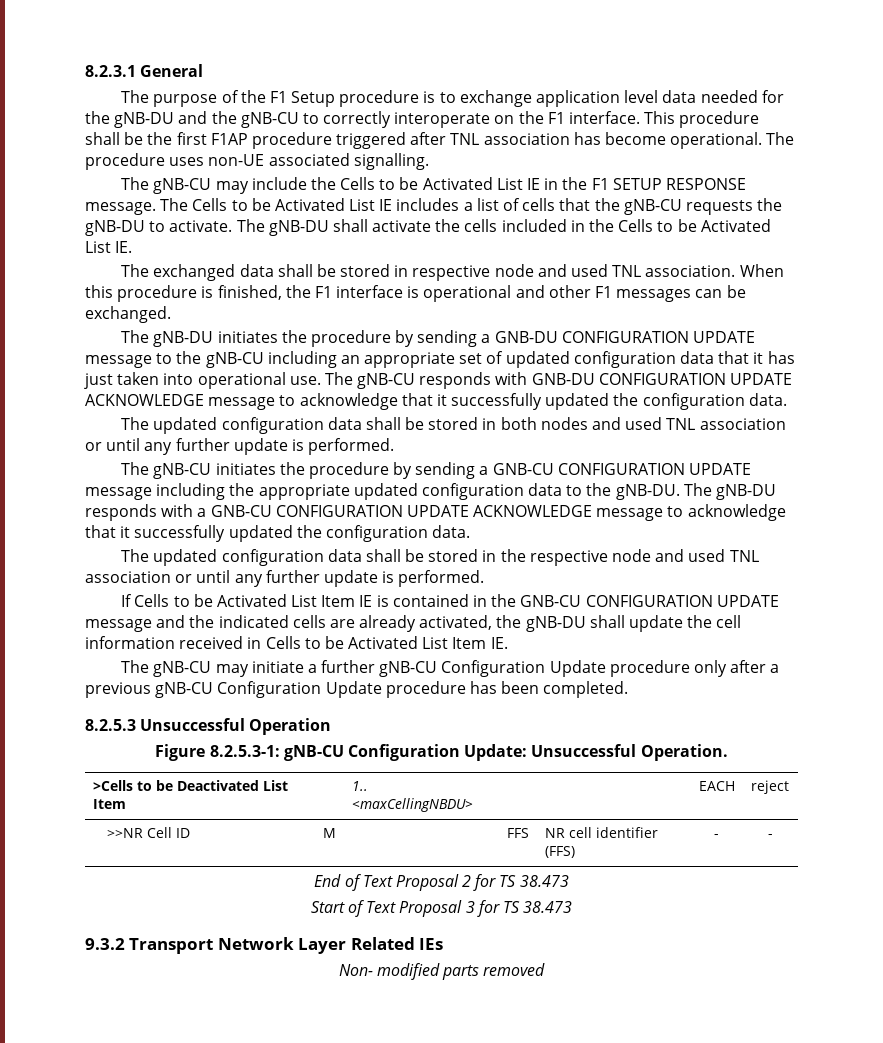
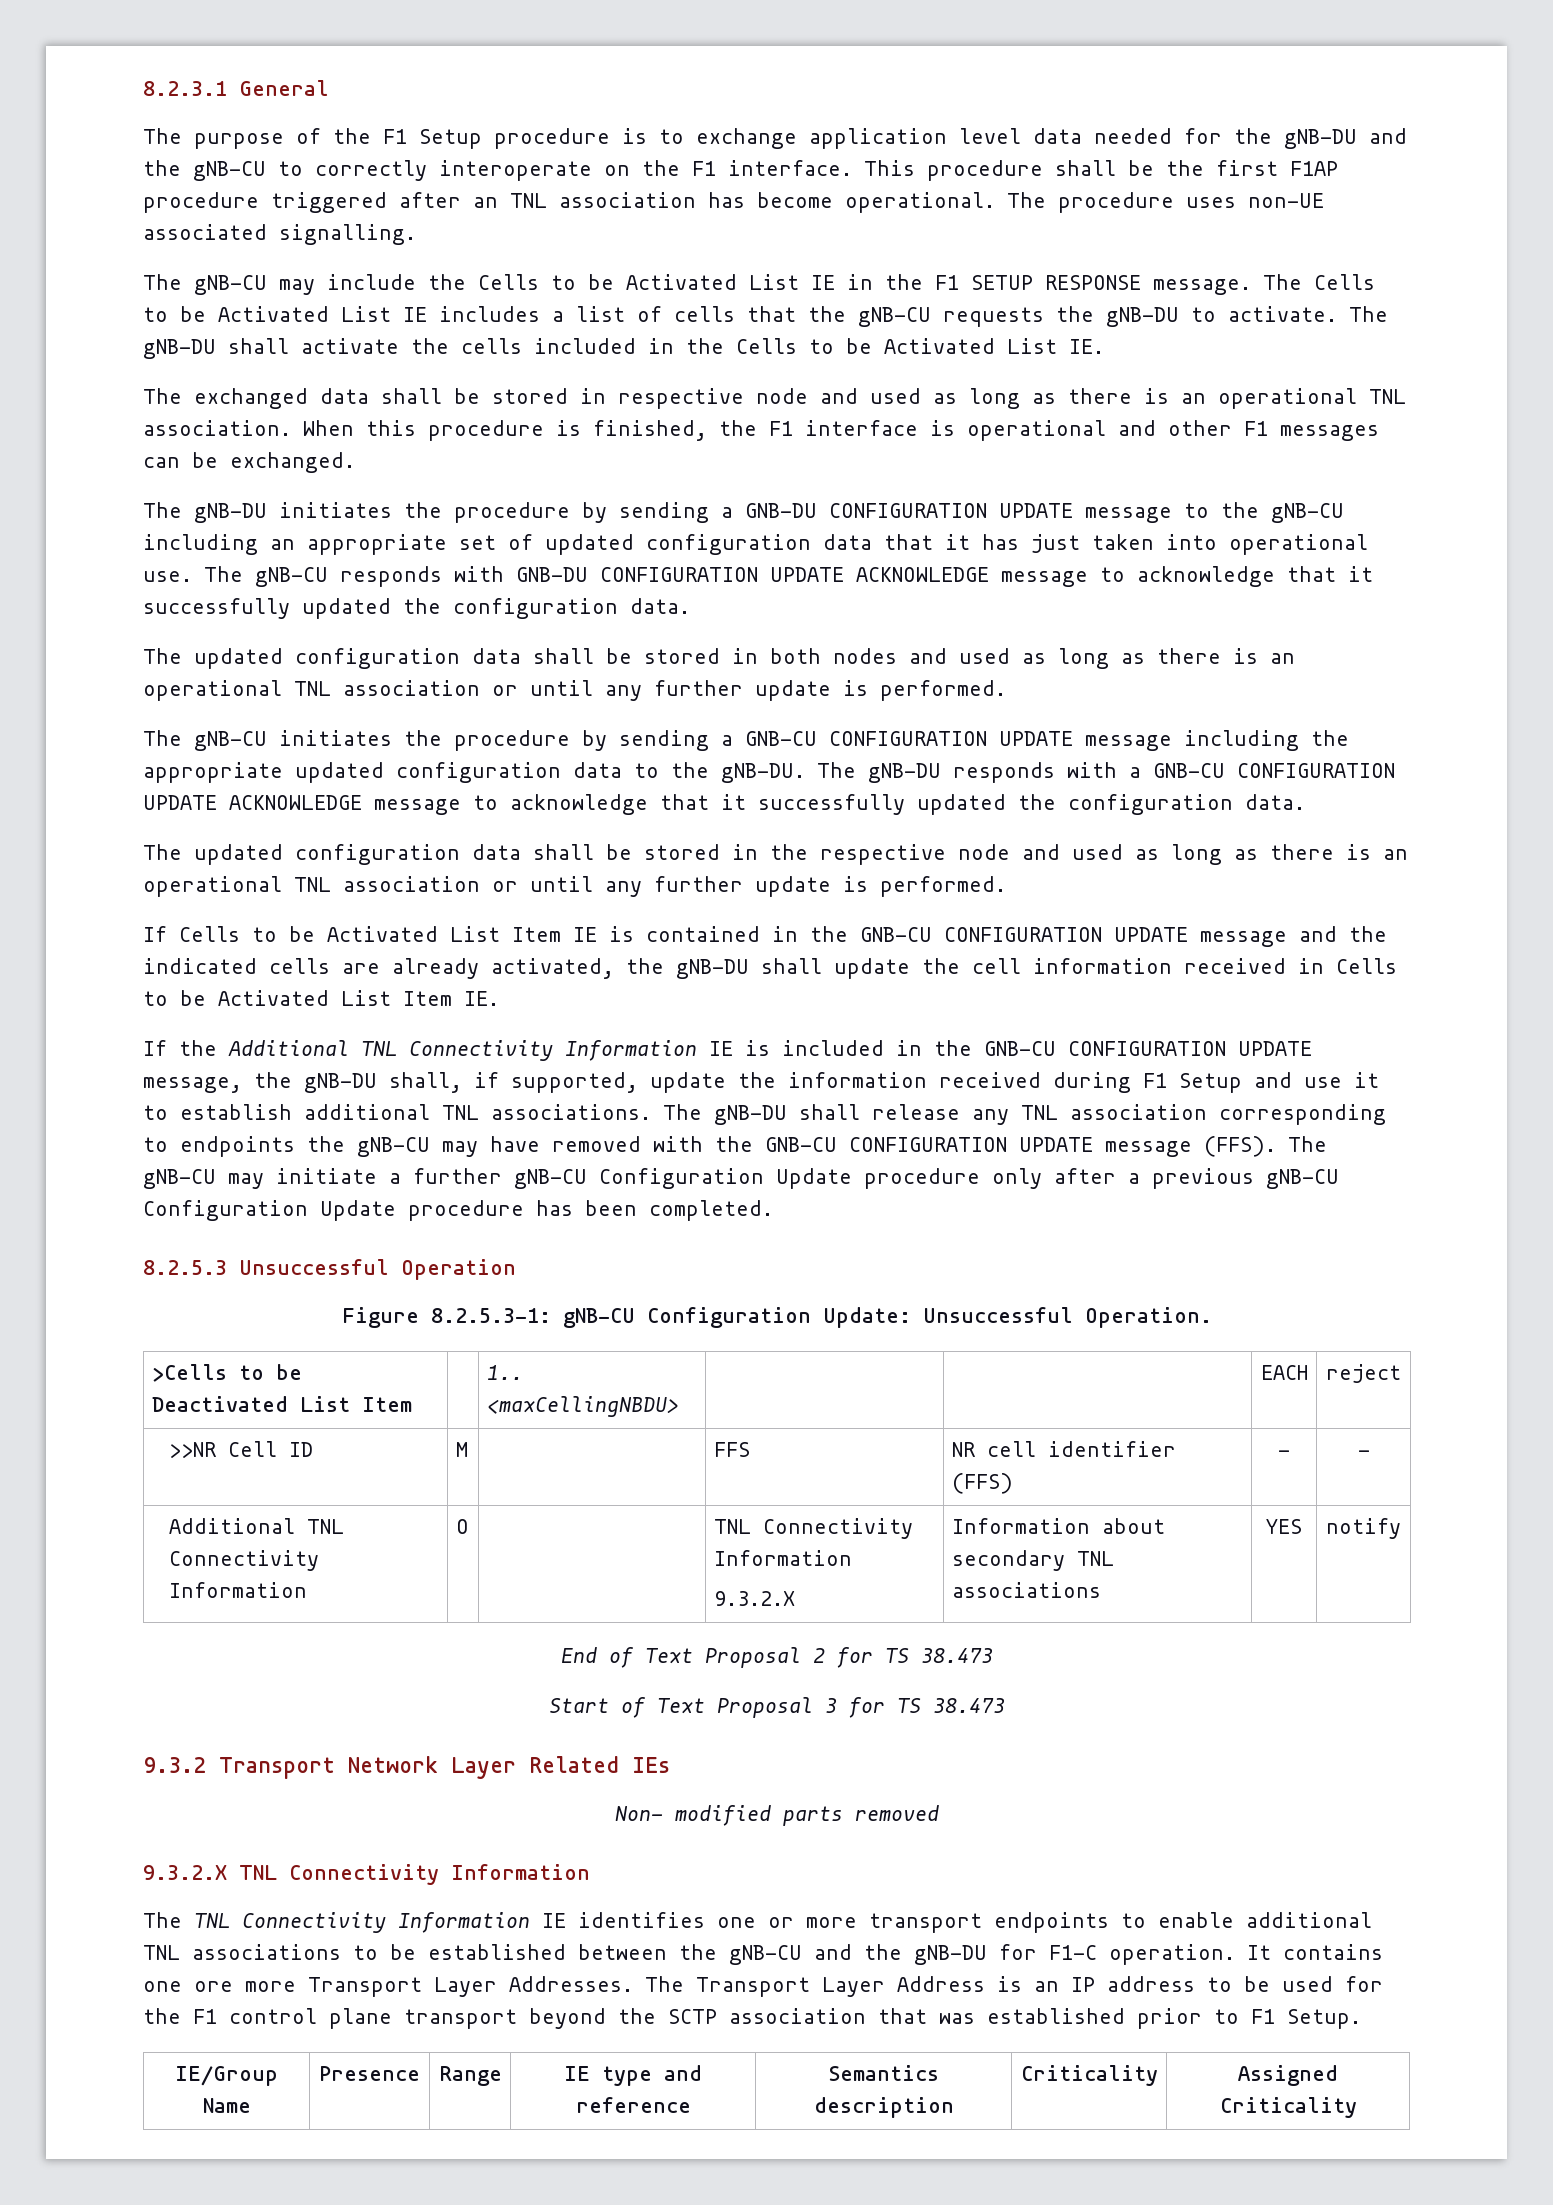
(447, 138) none -> [473,197,498,208] an
(608, 270) none -> [933,388,1357,409] as long as there is an operational
(663, 423) none -> [1022,648,1295,669] [143,680,282,701] as long as there is an operational
(726, 555) none -> [1135,844,1408,865] [143,876,282,897] as long as there is an operational
(508, 643) none -> [143,1040,1312,1061] [143,1072,1379,1093] [143,1104,1386,1125] [143,1136,1276,1157] If the Additional TNL Connectivity Information IE is included in the GNB-CU CONFIGURATION UPDATE message, the gNB-DU shall, if supported, update the information received during F1 Setup and use it to establish additional TNL associations. The gNB-DU shall release any TNL association corresponding to endpoints the gNB-CU may have removed with the GNB-CU CONFIGURATION UPDATE message (FFS).
(773, 836) none -> [168,1518,344,1534] [168,1550,319,1571] [168,1582,307,1598] [455,1519,469,1534] [713,1518,913,1539] [713,1550,852,1566] [713,1591,795,1606] [951,1518,1165,1534] [951,1550,1114,1571] [951,1582,1101,1598] [1266,1519,1302,1534] [1326,1518,1401,1539] // Additional TNL Connectivity Information | O | | TNL Connectivity Information // 9.3.2.X | Information about secondary TNL associations | YES | notify
(546, 969) none -> [143,1864,590,1885] [143,1912,1372,1933] [143,1944,1383,1965] [143,1976,1383,1997] [143,2008,1361,2029] [175,2066,278,2086] [202,2098,251,2113] [319,2066,420,2081] [438,2066,502,2086] [564,2065,702,2086] [575,2097,691,2113] [828,2065,939,2081] [813,2097,954,2118] [1020,2065,1158,2086] [1238,2065,1338,2086] [1219,2097,1357,2118] // 9.3.2.X TNL Connectivity Information // The TNL Connectivity Information IE identifies one or more transport endpoints to enable additional TNL associations to be established between the gNB-CU and the gNB-DU for F1-C operation. It contains one ore more Transport Layer Addresses. The Transport Layer Address is an IP address to be used for the F1 control plane transport beyond the SCTP association that was established prior to F1 Setup. // IE/Group Name | Presence | Range | IE type and reference | Semantics description | Criticality | Assigned Criticality

